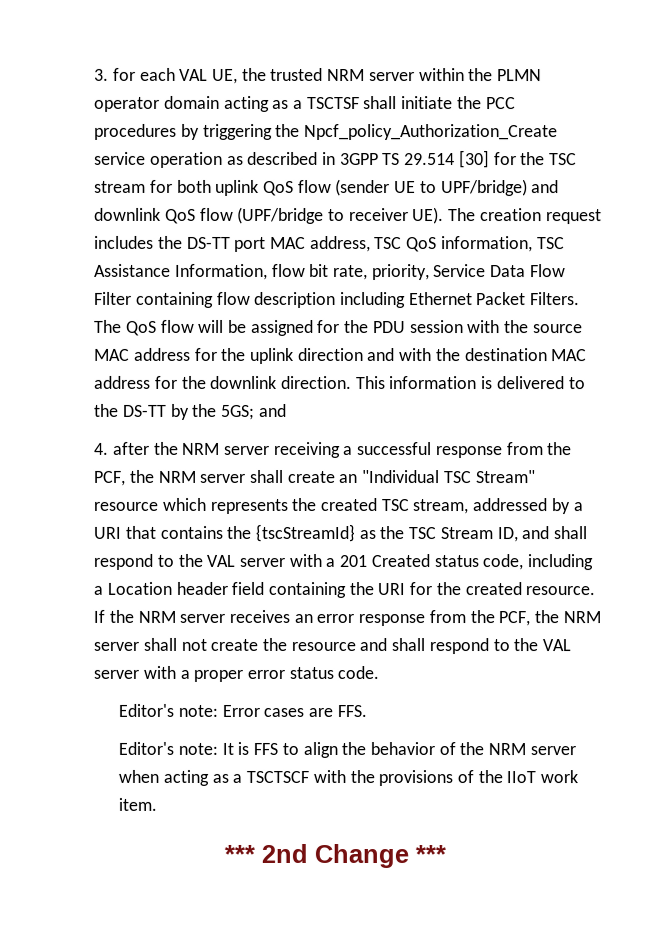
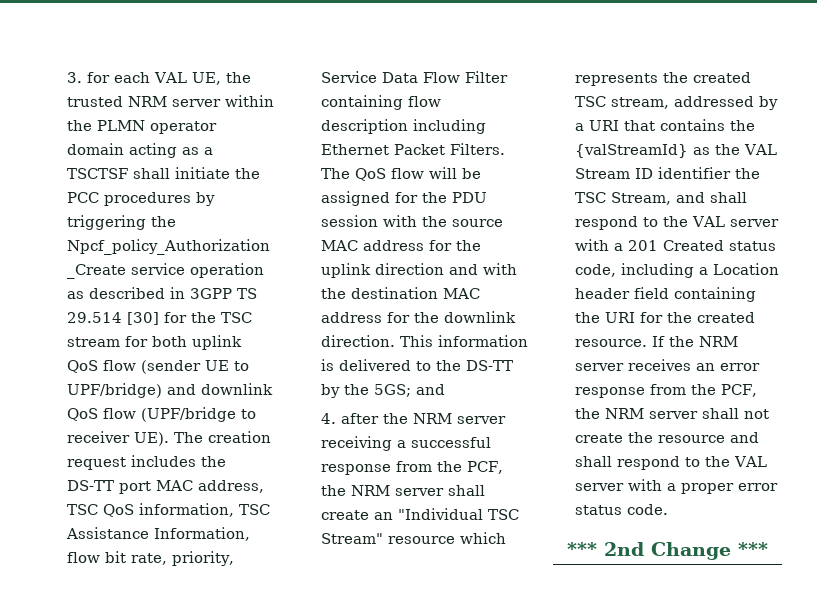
[254,523,355,543] {tscStreamId} -> [574,144,688,158] {valStreamId}
[408,527,518,543] TSC Stream ID, -> [743,144,777,155] [574,167,760,179] [574,192,671,205] VAL Stream ID identifier the TSC Stream,
[118,703,367,718] [118,741,576,759] [118,769,579,787] [118,797,158,811] // Editor's note: Error cases are FFS. // Editor's note: It is FFS to align the behavior of the NRM server when acting as a TSCTSCF with the provisions of the IIoT work item. -> (668, 509) none

